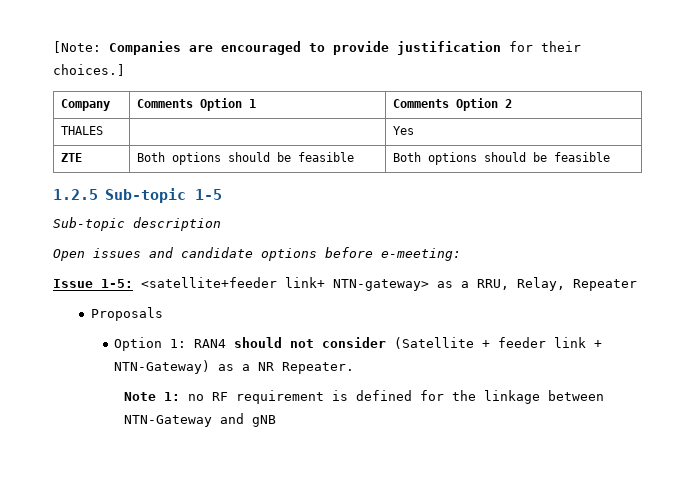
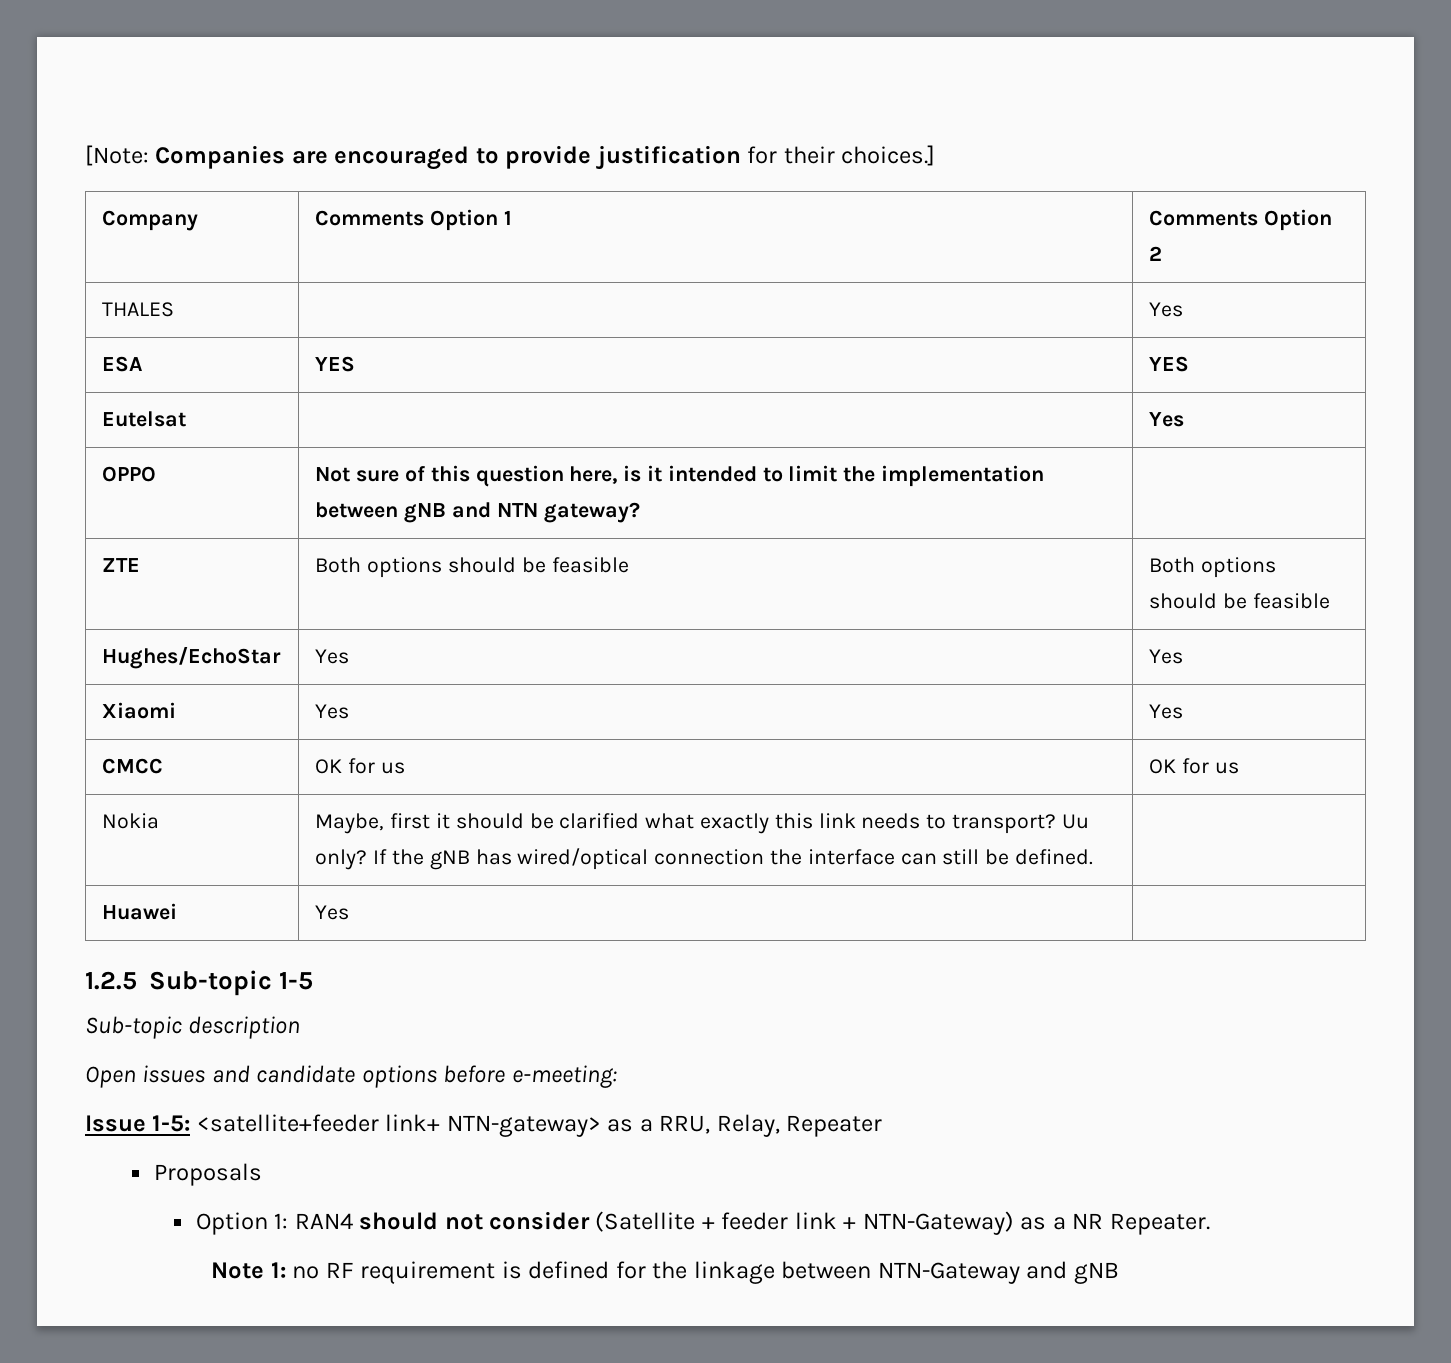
(415, 130) none -> [102,356,143,372] [315,356,356,372] [1149,356,1190,372] [102,411,187,427] [1149,412,1185,427] [102,466,157,482] [315,465,1044,487] [315,502,640,523] // ESA | YES | YES // Eutelsat | | Yes // OPPO | Not sure of this question here, is it intended to limit the implementation between gNB and NTN gateway? |
(611, 157) none -> [102,646,282,669] [315,649,350,664] [1149,649,1184,664] [102,702,177,719] [315,704,350,719] [1149,704,1184,719] [102,758,164,774] [315,758,405,774] [1149,758,1239,774] [102,813,160,829] [315,813,1089,834] [315,848,1093,870] [102,903,178,920] [315,905,350,920] // Hughes/EchoStar | Yes | Yes // Xiaomi | Yes | Yes // CMCC | OK for us | OK for us // Nokia | Maybe, first it should be clarified what exactly this link needs to transport? Uu only? If the gNB has wired/optical connection the interface can still be defined. | // Huawei | Yes |

